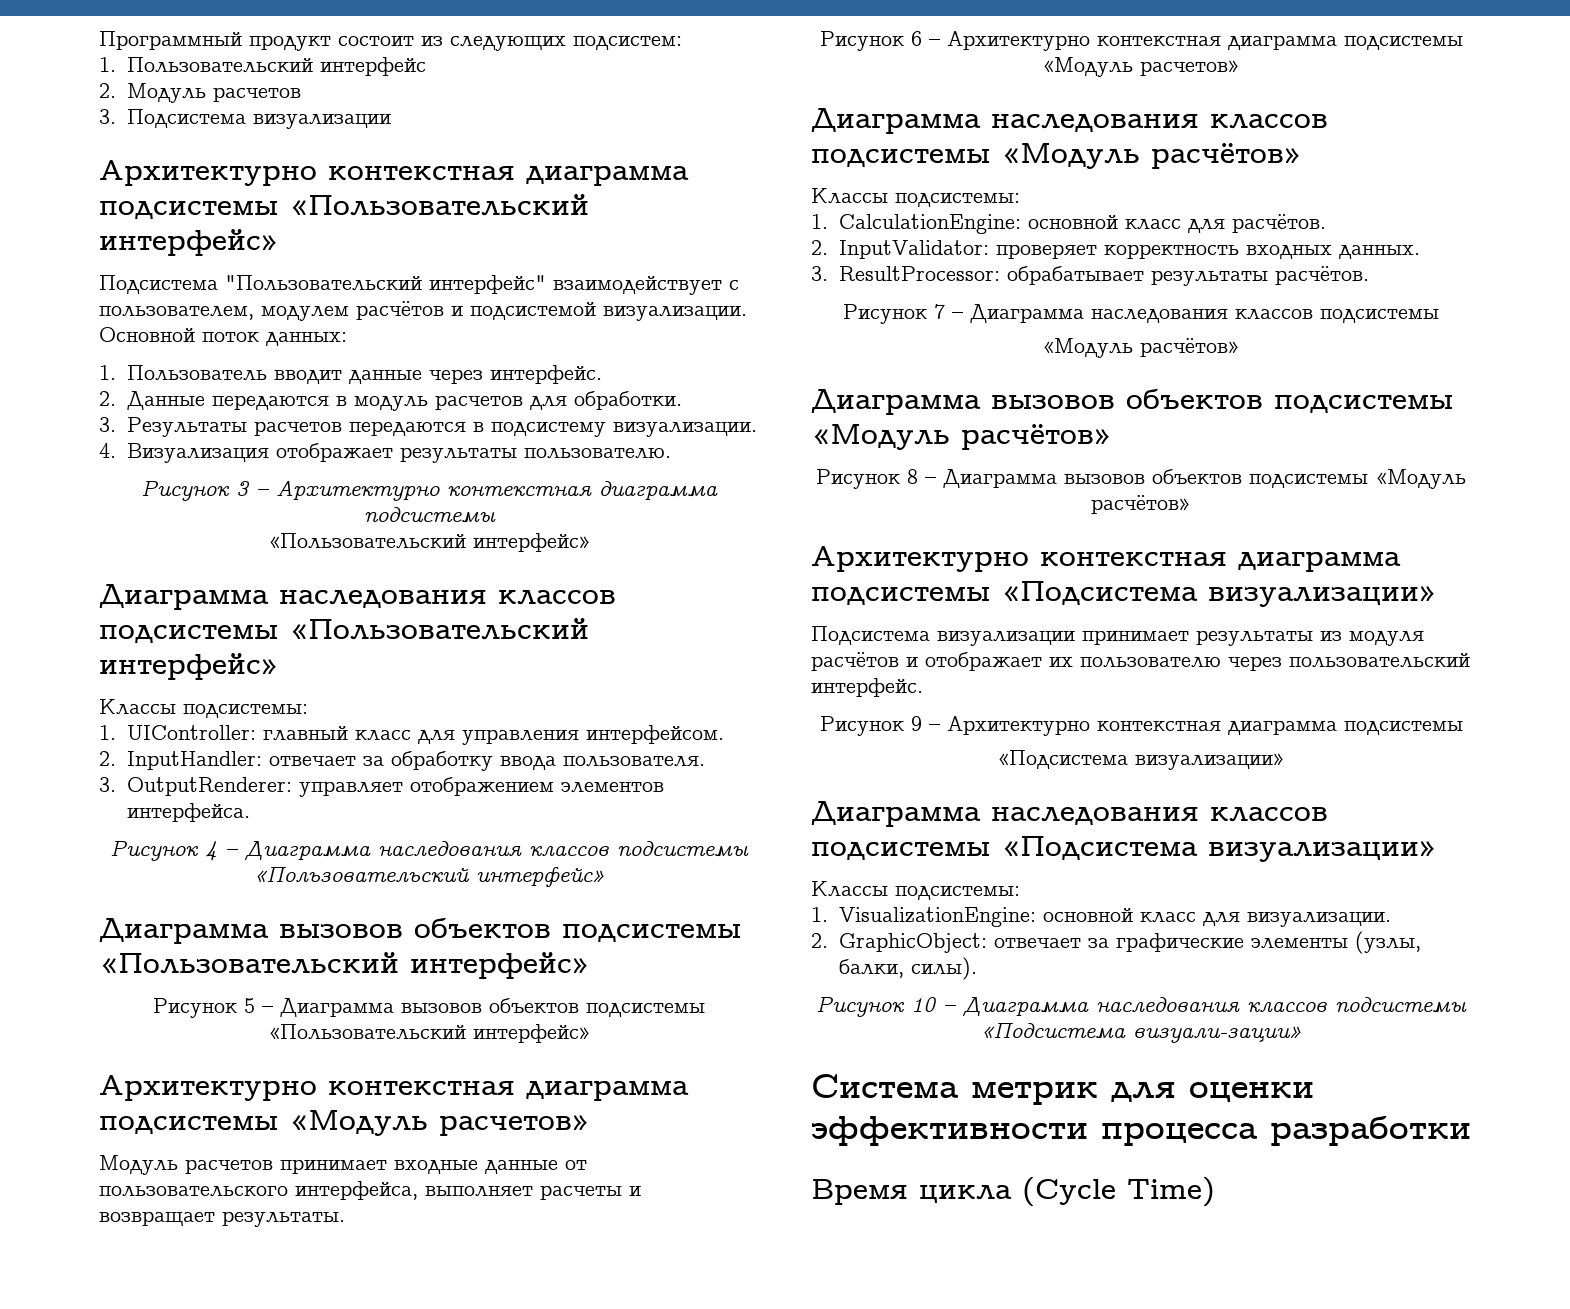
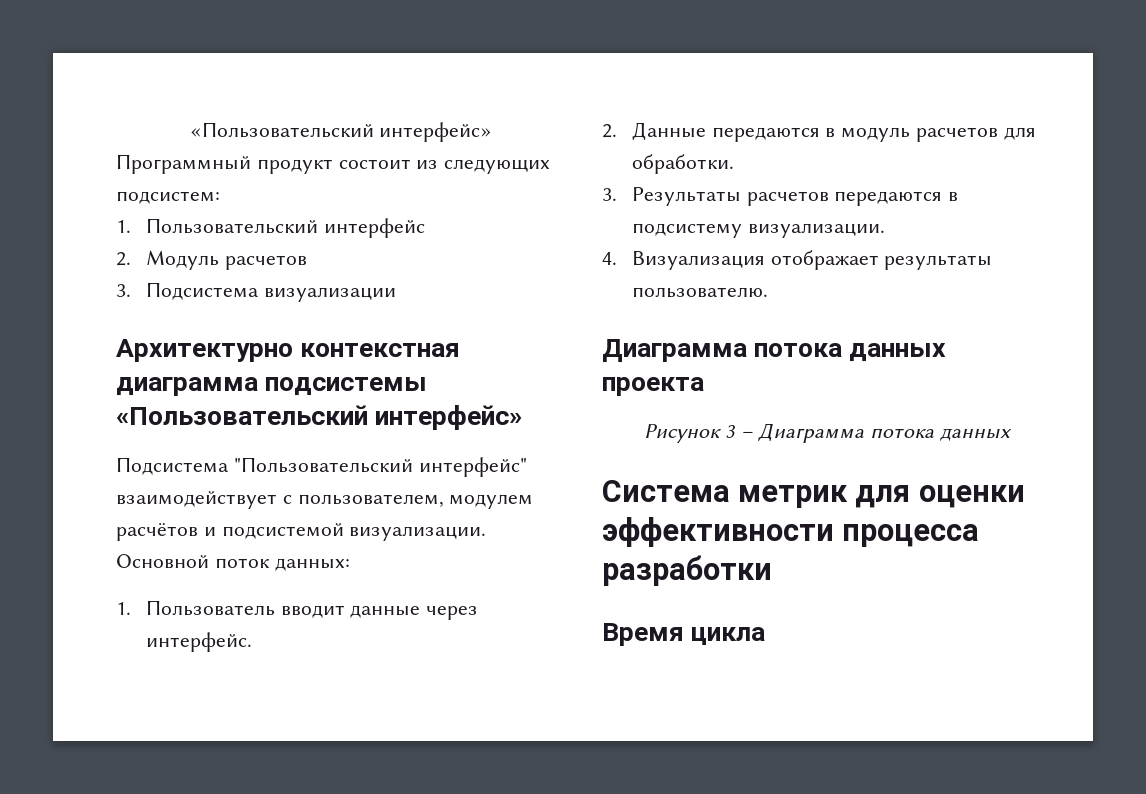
(99, 40) none -> [189,122,493,142] «Пользовательский интерфейс» //
(671, 453) none -> [602,339,947,363] [602,377,704,396] // Диаграмма потока данных проекта
[276,481,718,501] [363,507,496,523] [267,533,591,552] [99,584,616,610] [99,618,589,643] [99,653,280,680] [99,699,308,718] [99,725,724,745] [99,751,705,771] [99,777,664,797] [126,803,250,822] [110,840,749,861] [253,867,605,887] [99,918,741,944] [99,952,591,979] [153,998,705,1018] [267,1024,591,1043] [99,1075,689,1101] [99,1110,591,1136] [99,1155,587,1175] [99,1181,641,1200] [99,1211,345,1227] [819,31,1463,51] [1042,57,1240,77] [811,108,1328,134] [811,143,1303,169] [811,188,1020,207] [811,214,1326,234] [811,240,1420,259] [811,266,1369,286] [843,304,1439,324] [1042,338,1240,358] [811,389,1453,415] [811,424,1113,450] [816,469,1466,489] [1091,495,1191,514] [811,546,1401,572] [811,581,1438,607] [811,626,1424,646] [811,652,1470,671] [811,678,923,697] [819,716,1463,736] [997,750,1285,770] [811,801,1328,827] [811,836,1438,862] [811,881,1020,900] [811,907,1391,927] [811,931,1421,954] [838,957,977,980] [816,996,1467,1017] [980,1023,1302,1043] Архитектурно контекстная диаграмма подсистемы // «Пользовательский интерфейс» // Диаграмма наследования классов подсистемы «Пользовательский интерфейс» // Классы подсистемы: // 1. UIController: главный класс для управления интерфейсом. // 2. InputHandler: отвечает за обработку ввода пользователя. // 3. OutputRenderer: управляет отображением элементов интерфейса. // Рисунок 4 – Диаграмма наследования классов подсистемы «Пользовательский интерфейс» // Диаграмма вызовов объектов подсистемы «Пользовательский интерфейс» // Рисунок 5 – Диаграмма вызовов объектов подсистемы «Пользовательский интерфейс» // Архитектурно контекстная диаграмма подсистемы «Модуль расчетов» // Модуль расчетов принимает входные данные от пользовательского интерфейса, выполняет расчеты и возвращает результаты. // Рисунок 6 – Архитектурно контекстная диаграмма подсистемы «Модуль расчетов» // Диаграмма наследования классов подсистемы «Модуль расчётов» // Классы подсистемы: // 1. CalculationEngine: основной класс для расчётов. // 2. InputValidator: проверяет корректность входных данных. // 3. ResultProcessor: обрабатывает результаты расчётов. // Рисунок 7 – Диаграмма наследования классов подсистемы // «Модуль расчётов» // Диаграмма вызовов объектов подсистемы «Модуль расчётов» // Рисунок 8 – Диаграмма вызовов объектов подсистемы «Модуль расчётов» // Архитектурно контекстная диаграмма подсистемы «Подсистема визуализации» // Подсистема визуализации принимает результаты из модуля расчётов и отображает их пользователю через пользовательский интерфейс. // Рисунок 9 – Архитектурно контекстная диаграмма подсистемы // «Подсистема визуализации» // Диаграмма наследования классов подсистемы «Подсистема визуализации» // Классы подсистемы: // 1. VisualizationEngine: основной класс для визуализации. // 2. GraphicObject: отвечает за графические элементы (узлы, балки, силы). // Рисунок 10 – Диаграмма наследования классов подсистемы «Подсистема визуали-зации» -> [757,423,1012,443] Диаграмма потока данных
[1022,1177,1215,1207] (Cycle Time) -> (766, 636) none

